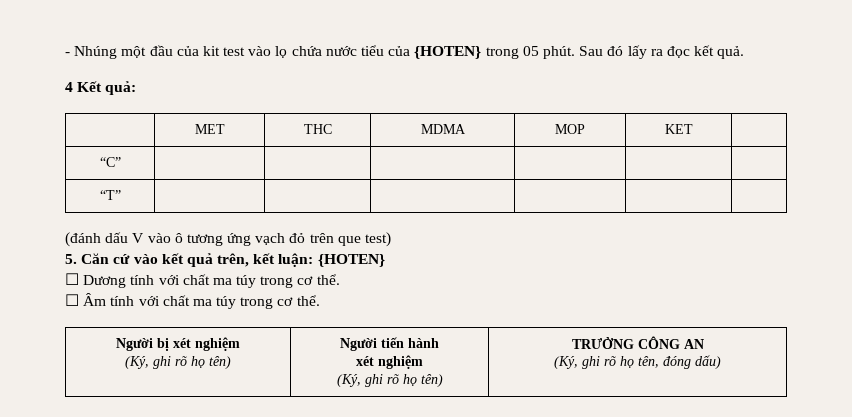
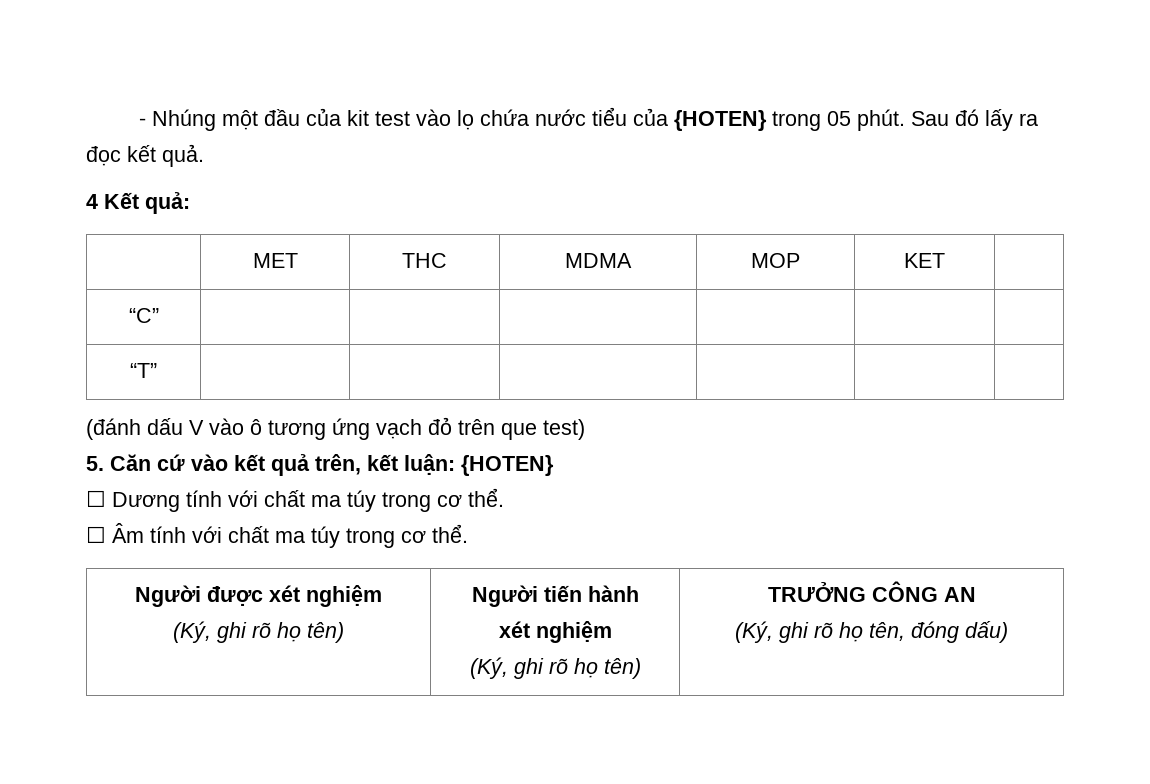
[157,338,169,351] bị -> [207,586,263,606] được

